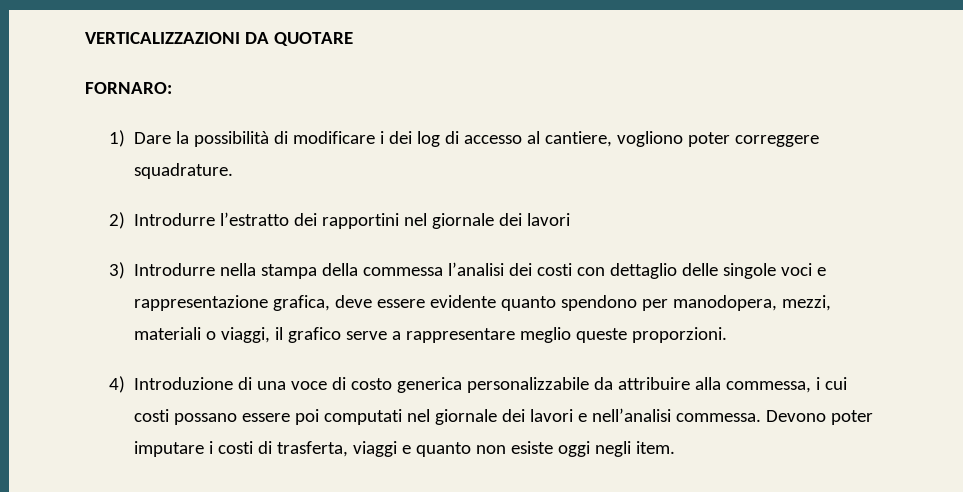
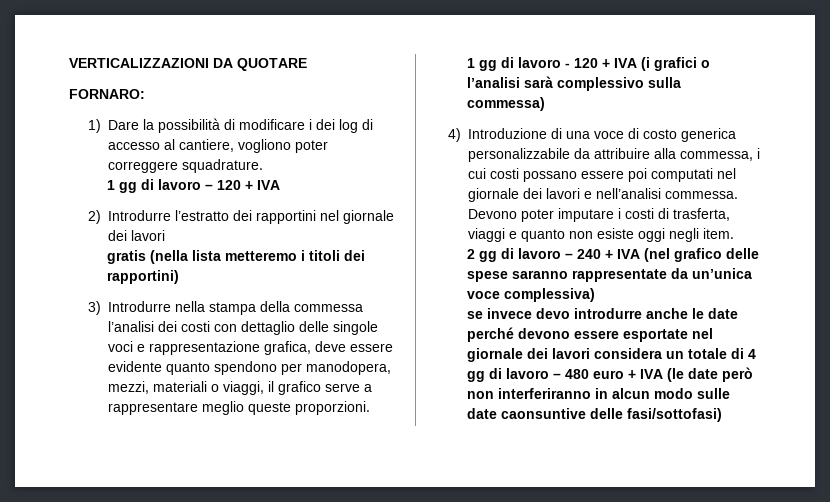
(234, 171) none -> [107,179,281,193] // 1 gg di lavoro – 120 + IVA
(571, 219) none -> [107,250,366,264] [107,270,180,284] // gratis (nella lista metteremo i titoli dei rapportini)
(728, 335) none -> [467,57,711,71] [467,76,682,91] [467,97,546,111] // 1 gg di lavoro - 120 + IVA (i grafici o l’analisi sarà complessivo sulla commessa)
(676, 447) none -> [467,248,760,262] [467,268,753,282] [467,288,596,302] [467,308,739,319] [467,327,714,342] [467,348,757,362] [467,367,754,382] [467,388,731,399] [467,408,723,422] // 2 gg di lavoro – 240 + IVA (nel grafico delle spese saranno rappresentate da un’unica voce complessiva) // se invece devo introdurre anche le date perché devono essere esportate nel giornale dei lavori considera un totale di 4 gg di lavoro – 480 euro + IVA (le date però non interferiranno in alcun modo sulle date caonsuntive delle fasi/sottofasi)

